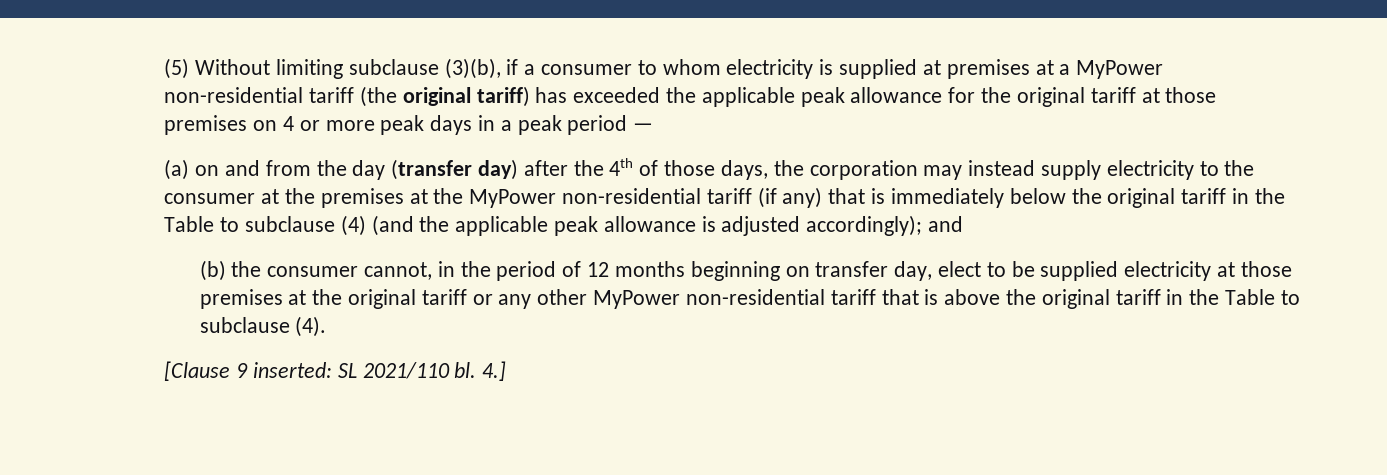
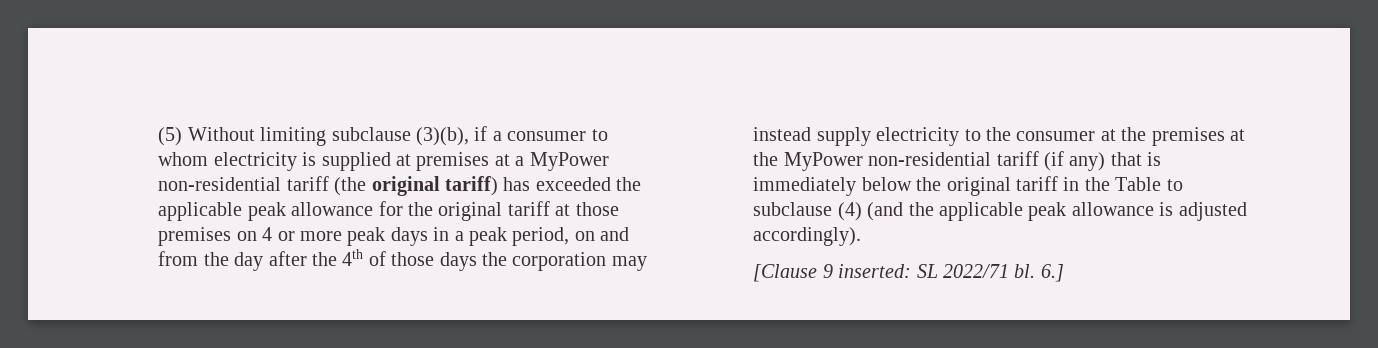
[567,115,654,135] [164,159,190,180] period — // (a) -> [512,227,570,246] period,
[391,159,519,180] (transfer day) -> (264, 261) none
[720,160,768,180] days, -> [439,252,477,271] days
[806,215,964,236] [199,260,1292,281] [199,289,1300,309] [199,316,327,337] accordingly); and // (b) the consumer cannot, in the period of 12 months beginning on transfer day, elect to be supplied electricity at those premises at the original tariff or any other MyPower non-residential tariff that is above the original tariff in the Table to subclause (4). -> [753,227,862,246] accordingly).
[362,361,507,381] 2021/110 bl. 4.] -> [943,264,1064,282] 2022/71 bl. 6.]

